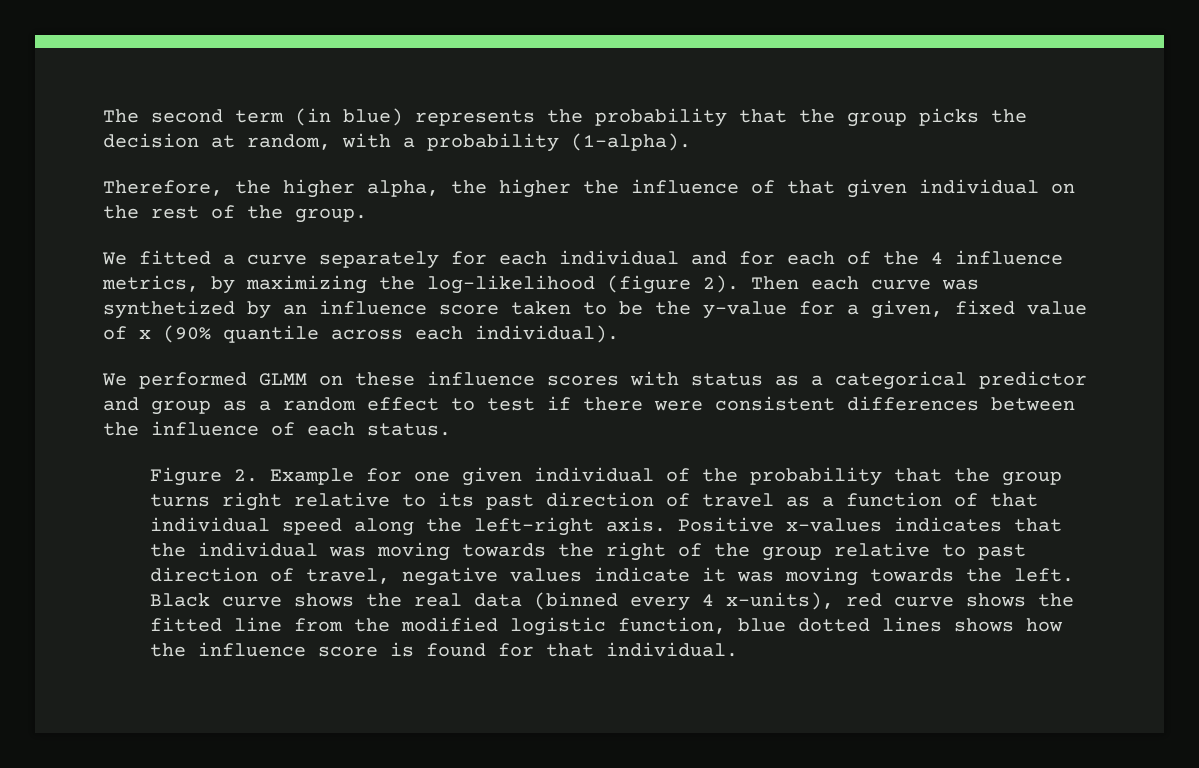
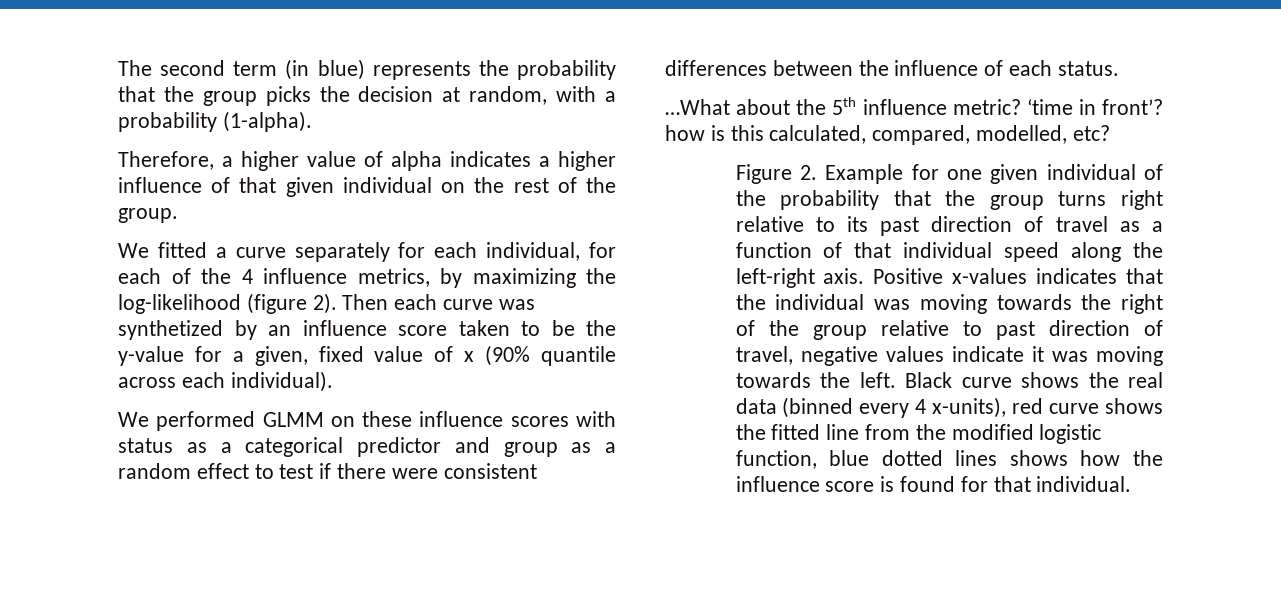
[235,179,619,198] the higher alpha, the higher the -> [222,151,616,171] a higher value of alpha indicates a higher
[559,250,727,265] individual and -> [486,242,581,261] individual,
(451, 429) none -> [665,97,1163,115] [665,125,1110,145] // …What about the 5th influence metric? ‘time in front’? how is this calculated, compared, modelled, etc?

